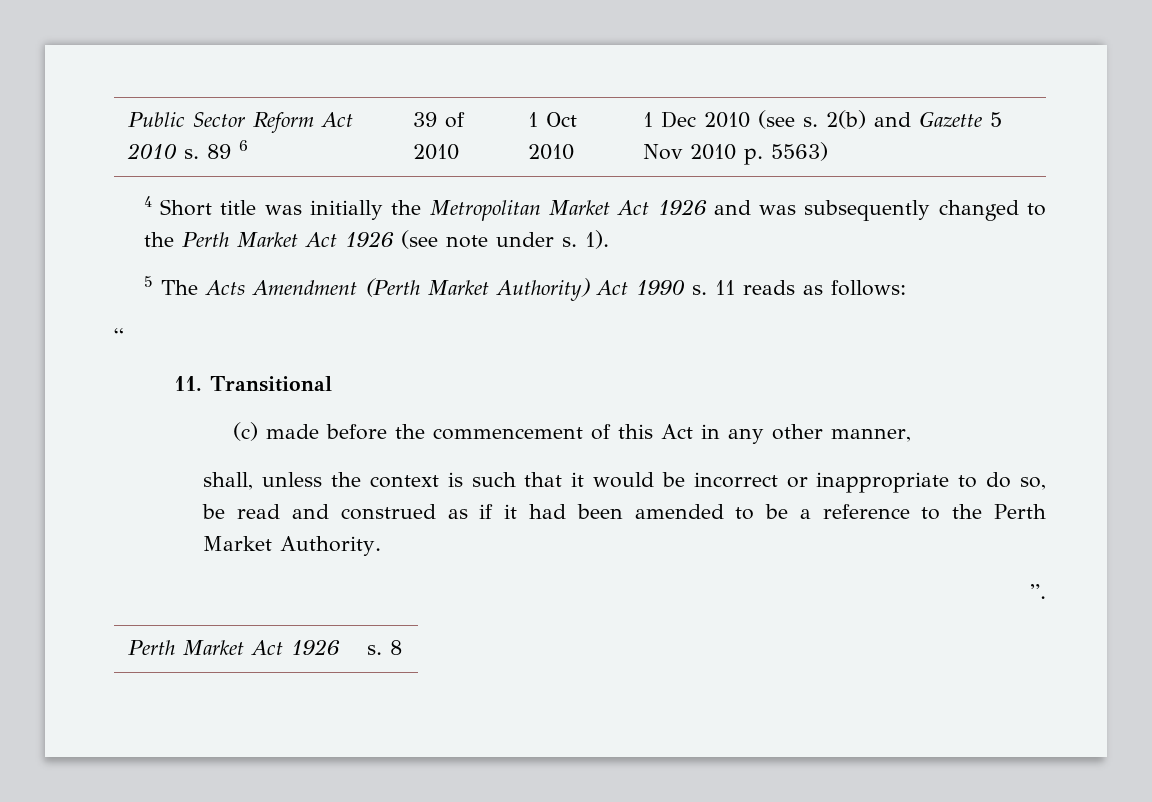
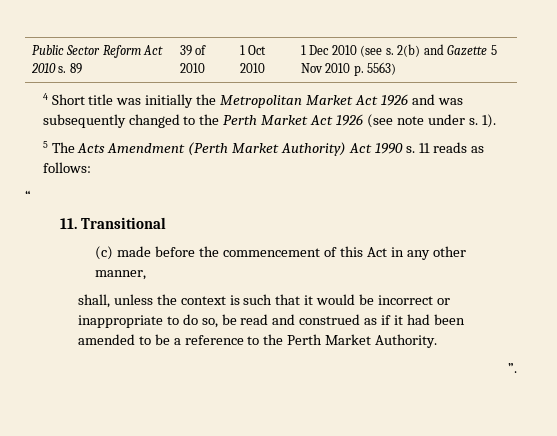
[239,140,249,151] 6 -> (82, 68) none
[128,639,341,655] [367,640,403,655] // Perth Market Act 1926 | s. 8 -> (517, 368) none

